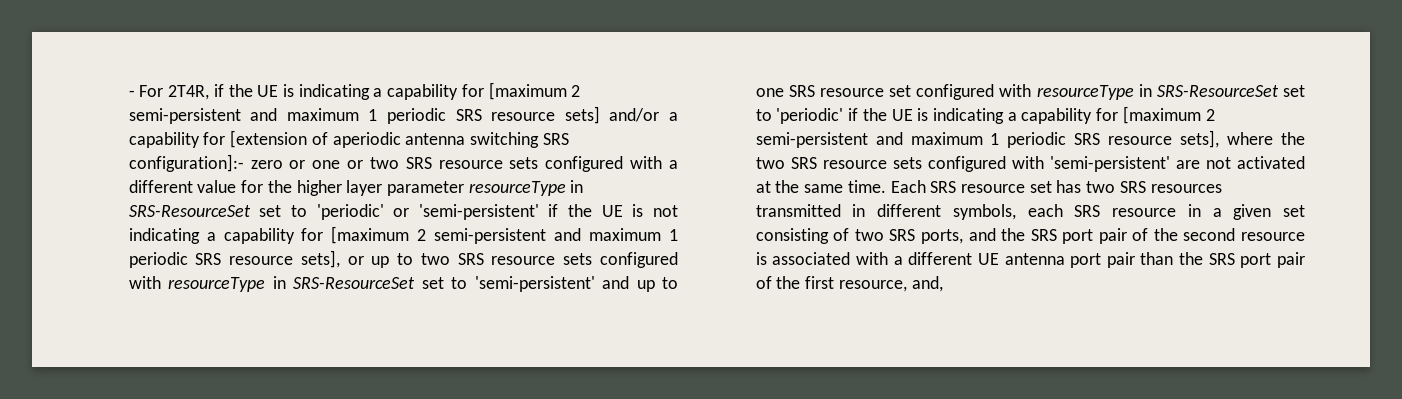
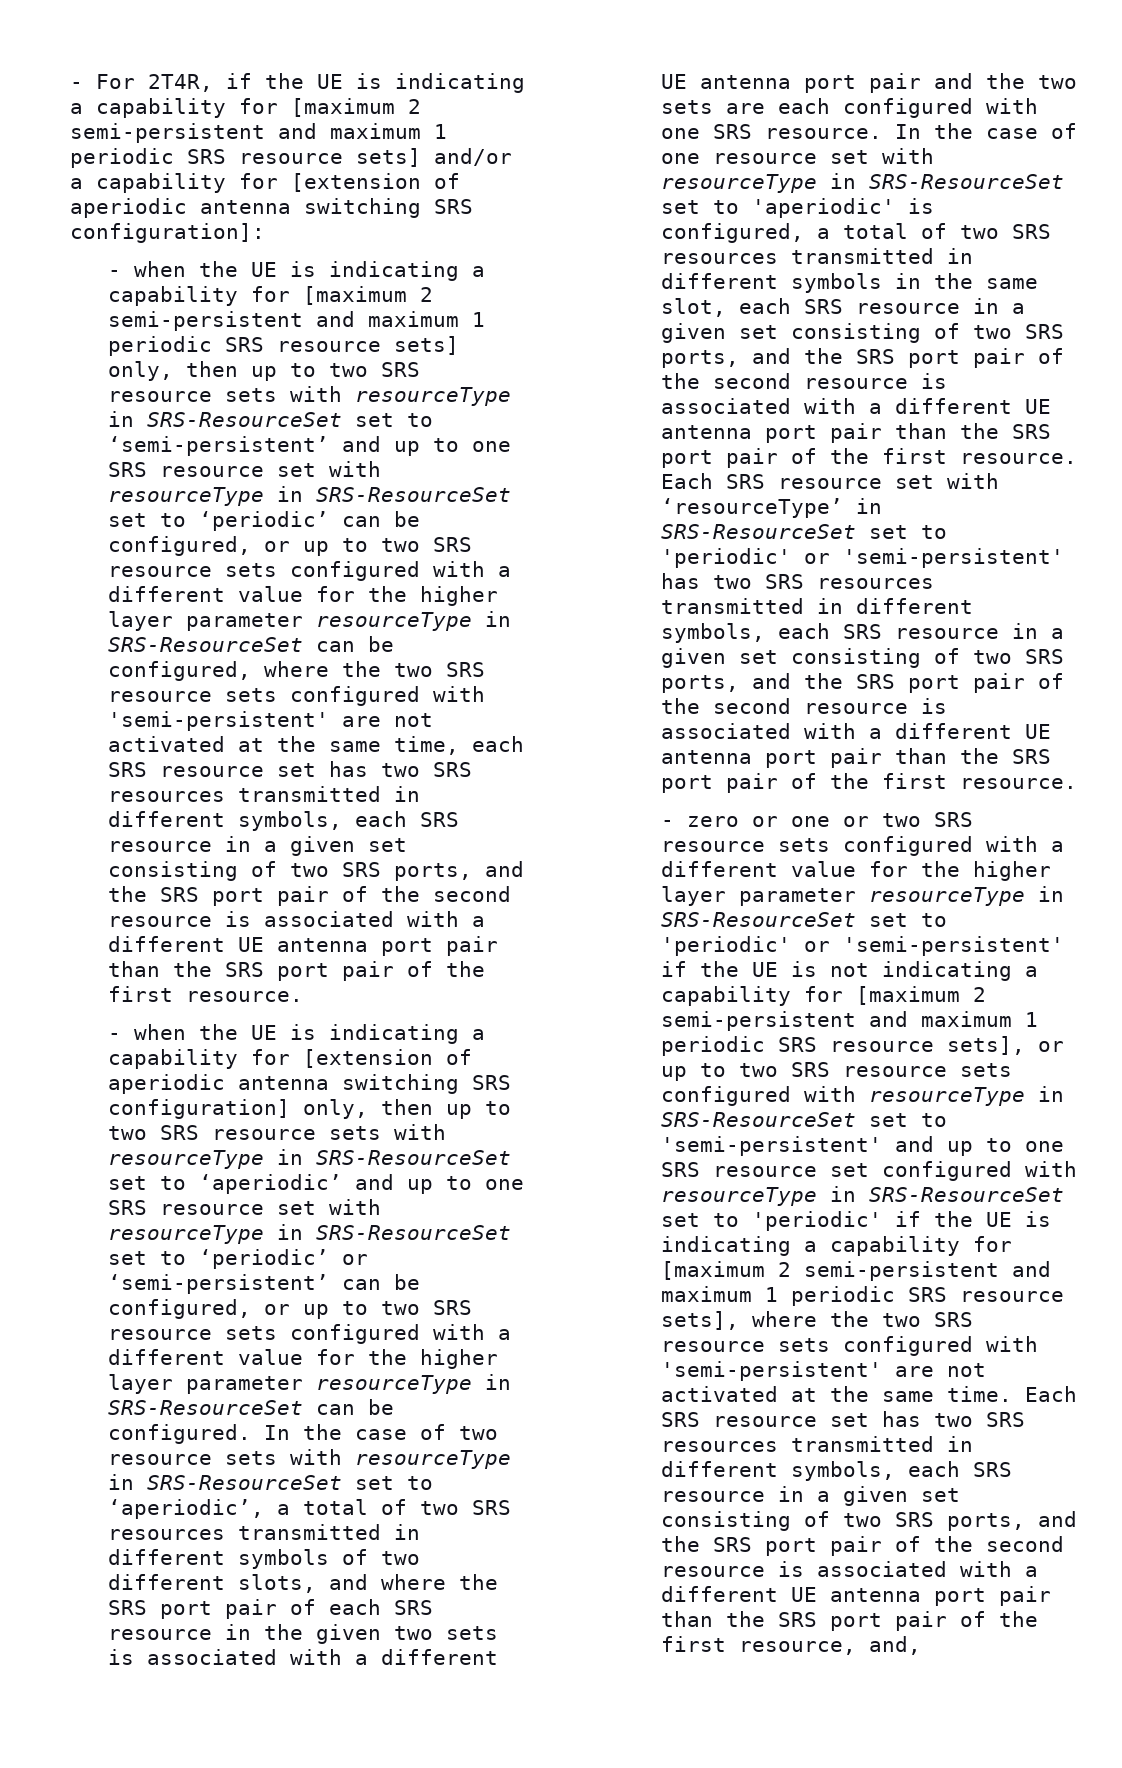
[128,154,244,172] configuration]:- -> [70,223,266,243] [108,261,486,281] [108,286,434,306] [108,311,486,331] [108,336,460,356] [108,361,421,381] [108,386,512,406] [108,411,434,427] [108,436,512,456] [108,461,382,477] [108,486,512,506] [108,511,421,531] [108,536,473,556] [108,561,512,581] [108,586,499,606] [108,611,512,631] [108,636,395,652] [108,661,486,681] [108,686,486,706] [108,711,434,731] [108,736,525,755] [108,761,473,777] [108,786,421,802] [108,811,460,831] [108,836,408,856] [108,861,525,881] [108,886,512,906] [108,911,486,927] [108,936,499,956] [108,961,486,981] [108,986,304,1002] [108,1024,486,1044] [108,1049,473,1069] [108,1074,512,1094] [108,1099,512,1119] [108,1124,447,1140] [108,1149,512,1169] [108,1174,525,1194] [108,1199,382,1215] [108,1224,512,1244] [108,1249,369,1269] [108,1274,421,1294] [108,1299,473,1319] [108,1324,512,1344] [108,1349,499,1369] [108,1374,512,1394] [108,1399,395,1415] [108,1424,499,1444] [108,1449,512,1469] [108,1474,434,1490] [108,1499,512,1519] [108,1524,421,1540] [108,1549,421,1569] [108,1574,499,1593] [108,1599,434,1619] [108,1624,499,1644] [108,1649,499,1665] [661,73,1078,93] [661,98,1039,118] [661,123,1078,139] [661,148,935,164] [661,173,1065,193] [661,198,935,218] [661,223,1052,243] [661,248,974,264] [661,273,1039,293] [661,298,1026,317] [661,323,1065,343] [661,348,1065,368] [661,373,948,389] [661,398,1052,414] [661,423,1052,443] [661,448,1078,468] [661,473,1000,489] [661,498,883,518] [661,524,948,539] [661,548,1065,568] [661,573,935,589] [661,598,974,614] [661,623,1065,643] [661,648,1065,668] [661,673,1065,693] [661,698,948,714] [661,723,1052,739] [661,748,1052,768] [661,773,1078,793] [661,820,675,827] configuration]: // - when the UE is indicating a capability for [maximum 2 semi-persistent and maximum 1 periodic SRS resource sets] only, then up to two SRS resource sets with resourceType in SRS-ResourceSet set to ‘semi-persistent’ and up to one SRS resource set with resourceType in SRS-ResourceSet set to ‘periodic’ can be configured, or up to two SRS resource sets configured with a different value for the higher layer parameter resourceType in SRS-ResourceSet can be configured, where the two SRS resource sets configured with 'semi-persistent' are not activated at the same time, each SRS resource set has two SRS resources transmitted in different symbols, each SRS resource in a given set consisting of two SRS ports, and the SRS port pair of the second resource is associated with a different UE antenna port pair than the SRS port pair of the first resource. // - when the UE is indicating a capability for [extension of aperiodic antenna switching SRS configuration] only, then up to two SRS resource sets with resourceType in SRS-ResourceSet set to ‘aperiodic’ and up to one SRS resource set with resourceType in SRS-ResourceSet set to ‘periodic’ or ‘semi-persistent’ can be configured, or up to two SRS resource sets configured with a different value for the higher layer parameter resourceType in SRS-ResourceSet can be configured. In the case of two resource sets with resourceType in SRS-ResourceSet set to ‘aperiodic’, a total of two SRS resources transmitted in different symbols of two different slots, and where the SRS port pair of each SRS resource in the given two sets is associated with a different UE antenna port pair and the two sets are each configured with one SRS resource. In the case of one resource set with resourceType in SRS-ResourceSet set to 'aperiodic' is configured, a total of two SRS resources transmitted in different symbols in the same slot, each SRS resource in a given set consisting of two SRS ports, and the SRS port pair of the second resource is associated with a different UE antenna port pair than the SRS port pair of the first resource. Each SRS resource set with ‘resourceType’ in SRS-ResourceSet set to 'periodic' or 'semi-persistent' has two SRS resources transmitted in different symbols, each SRS resource in a given set consisting of two SRS ports, and the SRS port pair of the second resource is associated with a different UE antenna port pair than the SRS port pair of the first resource. // -

